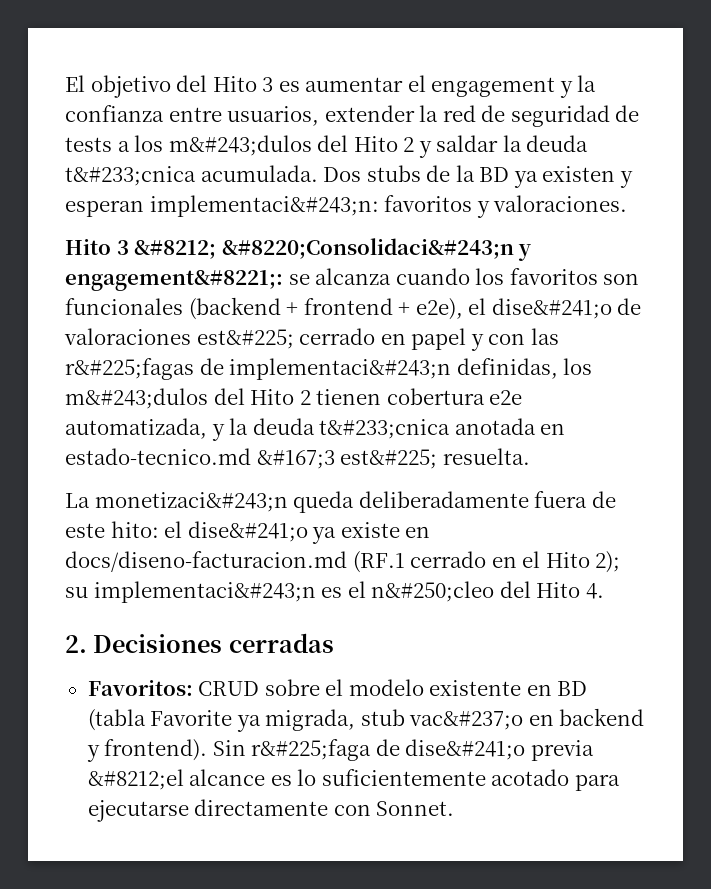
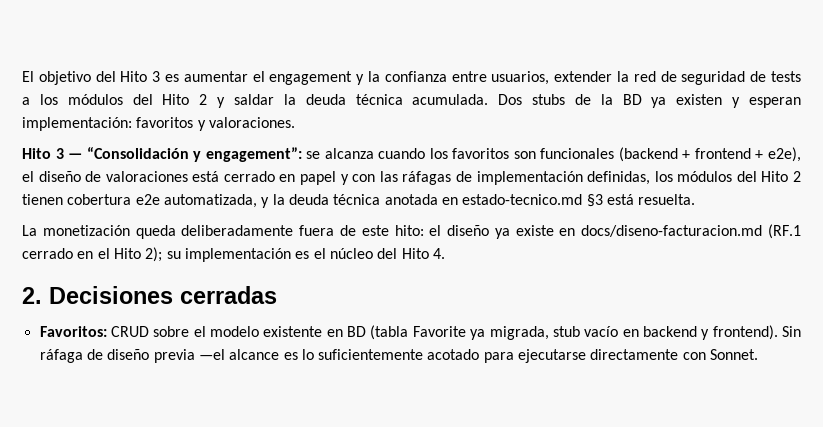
[168,135,312,156] m&#243;dulos -> [67,94,123,105] módulos
[65,166,196,186] t&#233;cnica -> [355,94,403,105] técnica
[149,195,379,217] implementaci&#243;n: -> [22,117,132,131] implementación:
[134,238,532,261] [65,270,283,291] &#8212; &#8220;Consolidaci&#243;n y engagement&#8221;: -> [68,147,302,162] — “Consolidación y engagement”:
[491,298,612,319] dise&#241;o -> [38,171,81,182] diseño
[196,329,294,349] est&#225; -> [192,171,220,182] está
[65,358,452,380] r&#225;fagas de implementaci&#243;n -> [402,171,583,185] ráfagas de implementación
[65,388,208,409] m&#243;dulos -> [677,171,733,182] módulos
[319,419,451,439] t&#233;cnica -> [333,194,381,205] técnica
[256,449,438,469] &#167;3 est&#225; -> [586,194,634,207] §3 está
[94,492,288,512] monetizaci&#243;n -> [42,225,130,236] monetización
[187,521,308,542] dise&#241;o -> [447,225,490,236] diseño
[93,581,316,603] implementaci&#243;n -> [184,248,291,262] implementación
[371,581,495,602] n&#250;cleo -> [329,248,373,259] núcleo
[409,711,524,730] vac&#237;o -> [584,326,619,337] vacío
[251,739,594,761] [87,769,184,790] r&#225;faga de dise&#241;o previa &#8212;el -> [39,349,225,363] ráfaga de diseño previa —el

